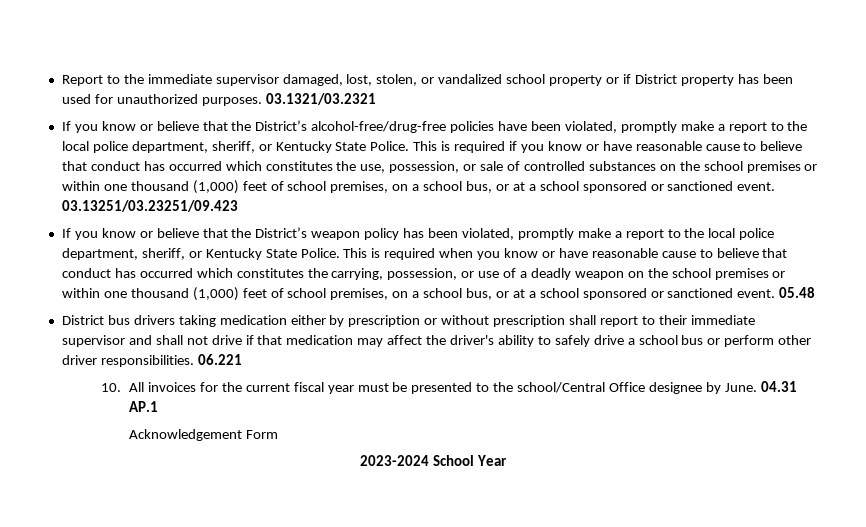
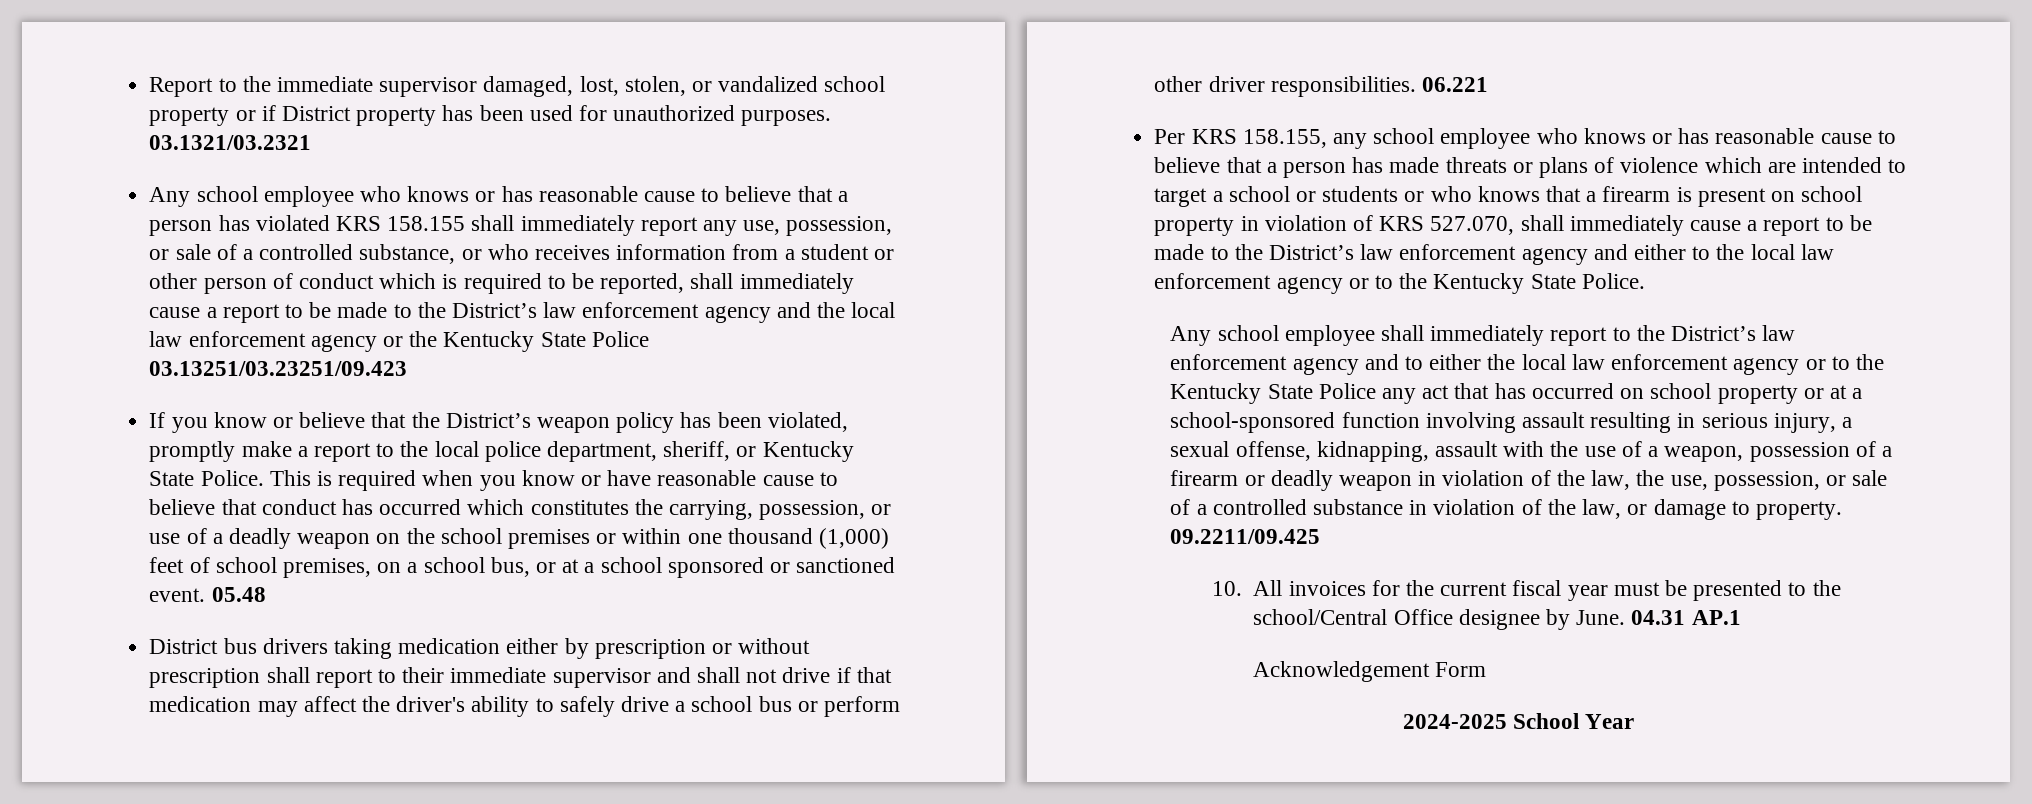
[61,120,808,133] [61,141,803,153] [61,161,818,173] [61,180,776,194] If you know or believe that the District’s alcohol-free/drug-free policies have been violated, promptly make a report to the local police department, sheriff, or Kentucky State Police. This is required if you know or have reasonable cause to believe that conduct has occurred which constitutes the use, possession, or sale of controlled substances on the school premises or within one thousand (1,000) feet of school premises, on a school bus, or at a school sponsored or sanctioned event. -> [149,186,848,207] [149,215,893,236] [149,244,895,264] [149,273,854,294] [149,302,896,323] [149,331,649,352] Any school employee who knows or has reasonable cause to believe that a person has violated KRS 158.155 shall immediately report any use, possession, or sale of a controlled substance, or who receives information from a student or other person of conduct which is required to be reported, shall immediately cause a report to be made to the District’s law enforcement agency and the local law enforcement agency or the Kentucky State Police
(242, 359) none -> [1154,128,1896,149] [1154,157,1907,178] [1154,186,1863,207] [1154,215,1872,236] [1154,244,1834,265] [1154,273,1645,294] [1170,325,1796,346] [1170,354,1884,375] [1170,383,1863,404] [1170,412,1853,433] [1170,441,1892,462] [1170,470,1888,491] [1170,499,1842,520] [1170,529,1321,544] // Per KRS 158.155, any school employee who knows or has reasonable cause to believe that a person has made threats or plans of violence which are intended to target a school or students or who knows that a firearm is present on school property in violation of KRS 527.070, shall immediately cause a report to be made to the District’s law enforcement agency and either to the local law enforcement agency or to the Kentucky State Police. // Any school employee shall immediately report to the District’s law enforcement agency and to either the local law enforcement agency or to the Kentucky State Police any act that has occurred on school property or at a school-sponsored function involving assault resulting in serious injury, a sexual offense, kidnapping, assault with the use of a weapon, possession of a firearm or deadly weapon in violation of the law, the use, possession, or sale of a controlled substance in violation of the law, or damage to property. 09.2211/09.425
[360,455,430,466] 2023-2024 -> [1402,714,1507,729] 2024-2025

